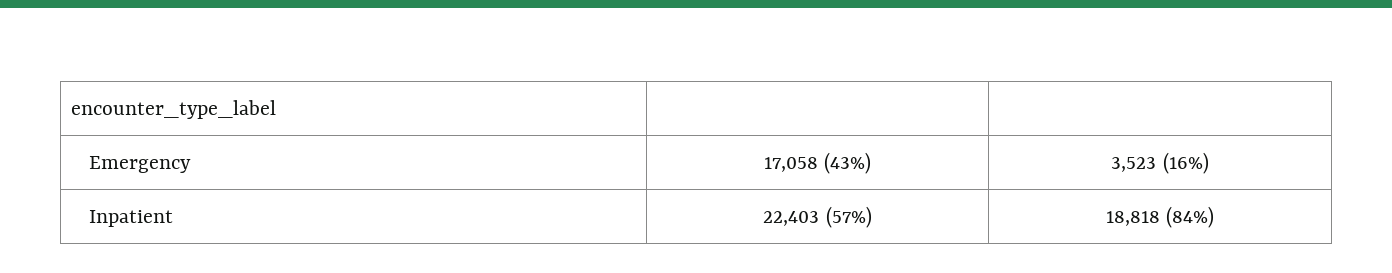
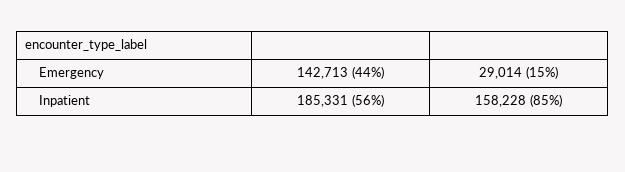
[763,152,872,174] [1111,152,1209,174] [88,210,173,227] [763,206,872,228] [1105,206,1215,228] 17,058 (43%) | 3,523 (16%) // Inpatient | 22,403 (57%) | 18,818 (84%) -> [297,66,384,79] [479,66,558,79] [39,95,91,107] [297,94,384,107] [475,94,562,107] 142,713 (44%) | 29,014 (15%) // Inpatient | 185,331 (56%) | 158,228 (85%)

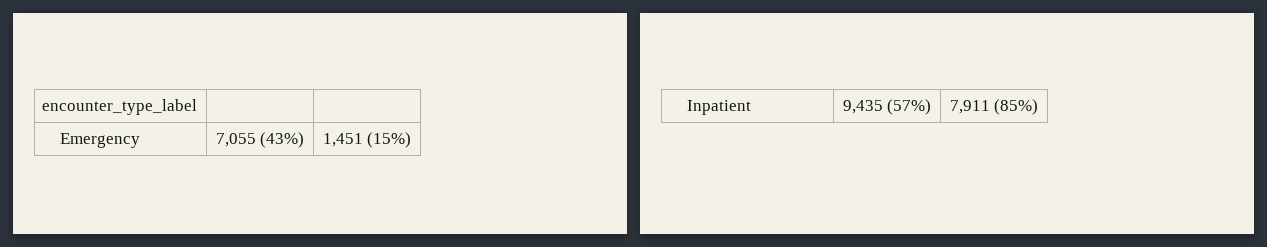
[297,66,384,79] [479,67,523,79] 142,713 (44%) | 29,014 -> [215,132,305,148] [322,133,363,147] 7,055 (43%) | 1,451
[297,94,384,107] [475,95,527,107] 185,331 (56%) | 158,228 -> [842,99,932,115] [949,100,990,114] 9,435 (57%) | 7,911

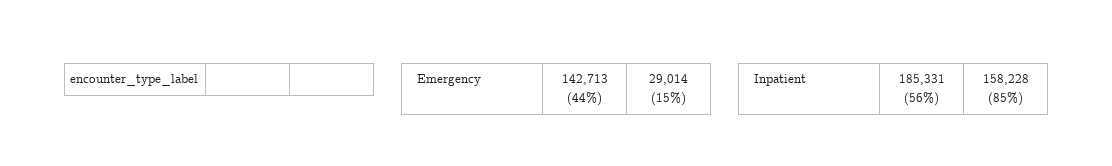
[215,132,305,148] [322,133,363,147] 7,055 (43%) | 1,451 -> [561,74,608,85] [567,92,602,106] [649,74,688,85] 142,713 (44%) | 29,014
[842,99,932,115] [949,100,990,114] 9,435 (57%) | 7,911 -> [898,74,945,85] [904,92,939,106] [982,74,1029,85] 185,331 (56%) | 158,228

